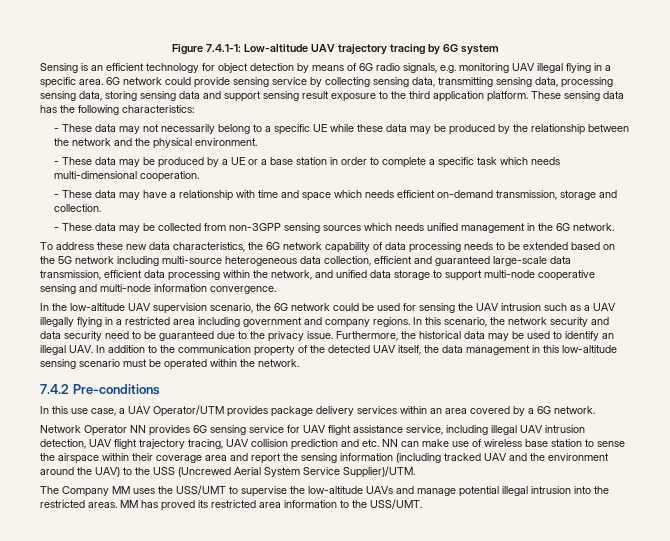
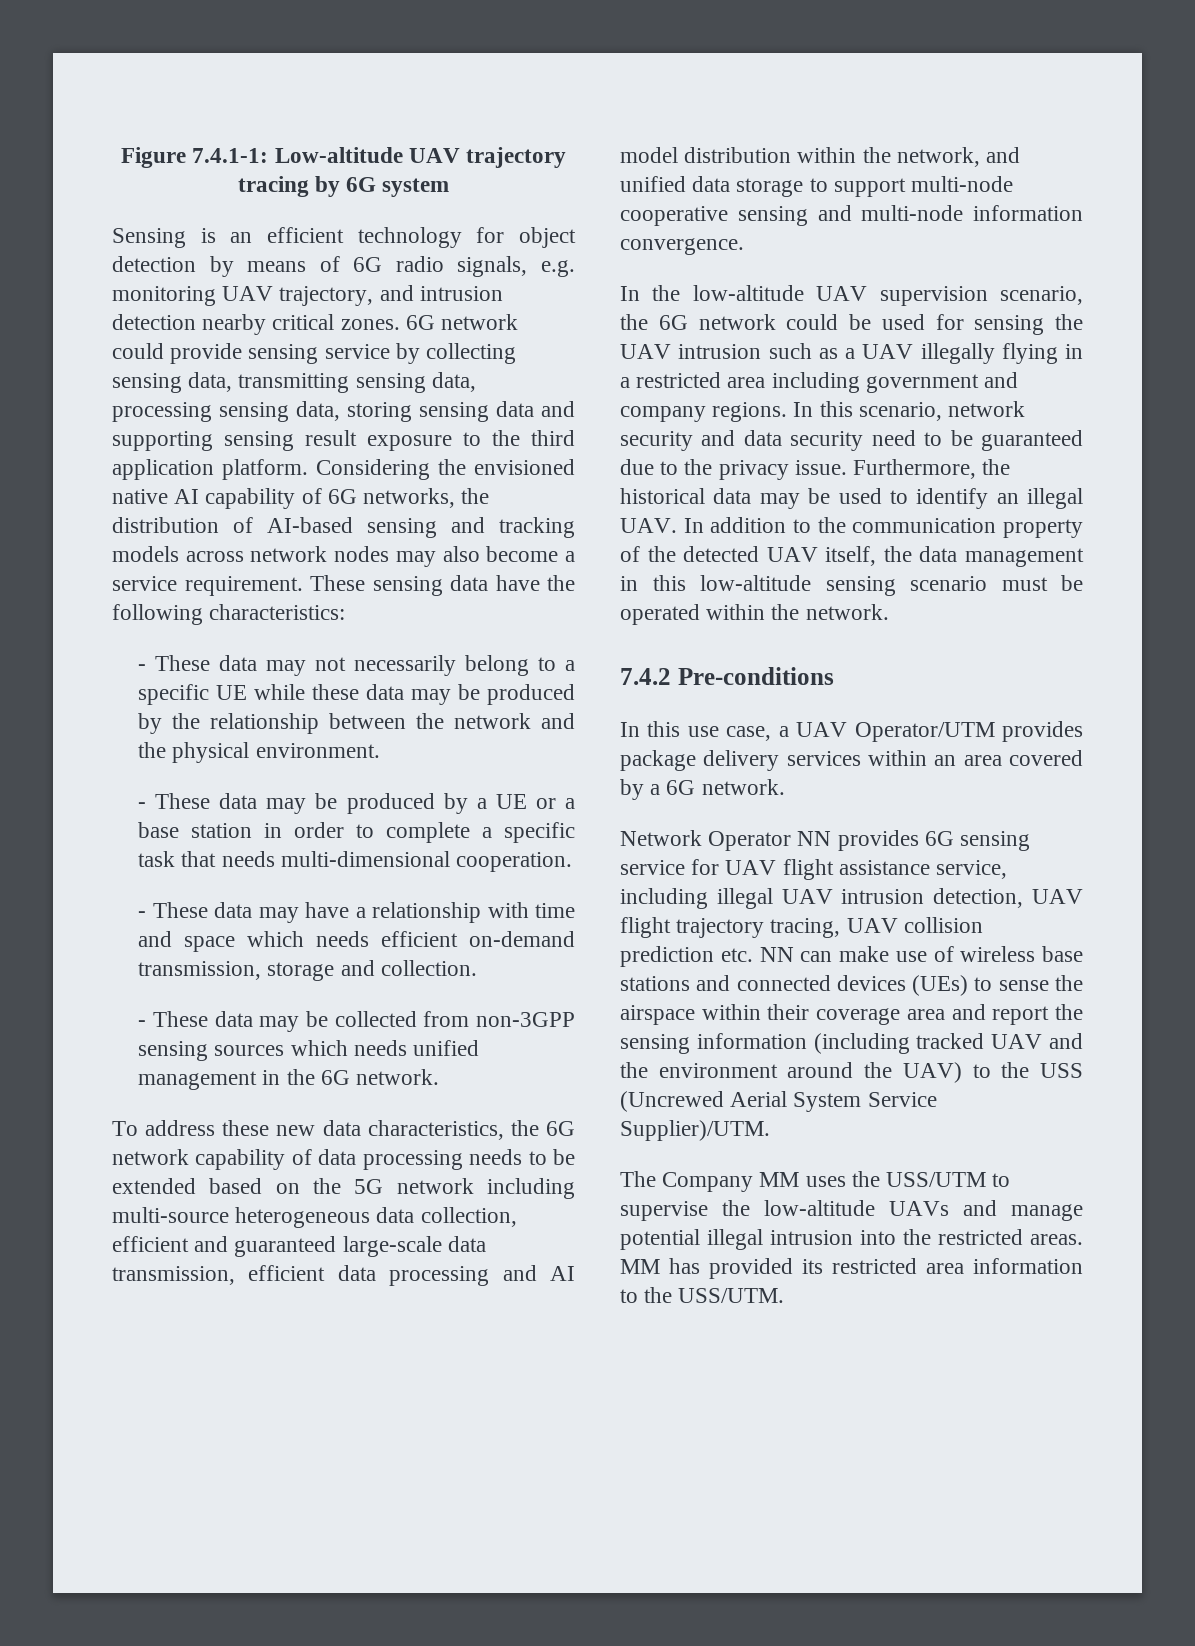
[537,63,611,73] [40,77,103,88] illegal flying in a specific area. -> [279,285,503,306] [112,314,400,335] trajectory, and intrusion detection nearby critical zones.
[224,91,261,102] support -> [112,431,213,451] supporting
(528, 96) none -> [316,459,575,480] [112,488,490,509] [112,517,575,538] [112,546,575,567] [112,576,303,596] Considering the envisioned native AI capability of 6G networks, the distribution of AI-based sensing and tracking models across network nodes may also become a service requirement.
[40,105,57,113] has -> [495,575,540,591] have
[500,157,529,165] which -> [181,851,217,867] that
(220, 275) none -> [502,1265,575,1281] [620,147,792,163] and AI model distribution
[490,317,505,325] the -> (942, 411) none
[341,439,359,447] and -> (714, 956) none
[551,439,582,447] station -> [620,975,969,996] stations and connected devices (UEs)
[176,485,226,495] USS/UMT -> [886,1172,987,1187] USS/UTM
[161,500,195,511] proved -> [709,1258,793,1279] provided
[370,499,422,509] USS/UMT. -> [678,1288,785,1303] USS/UTM.

